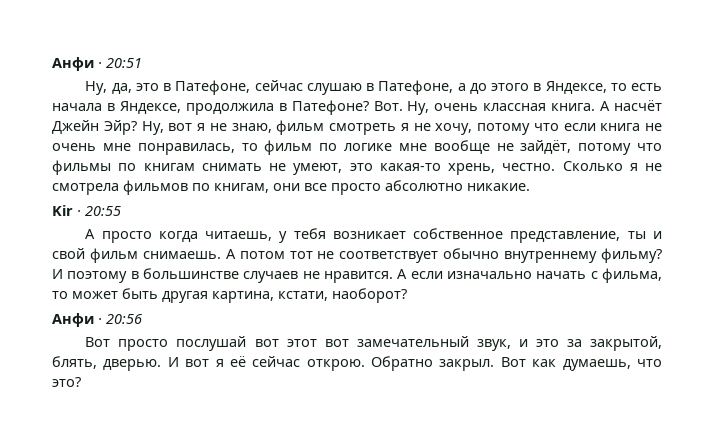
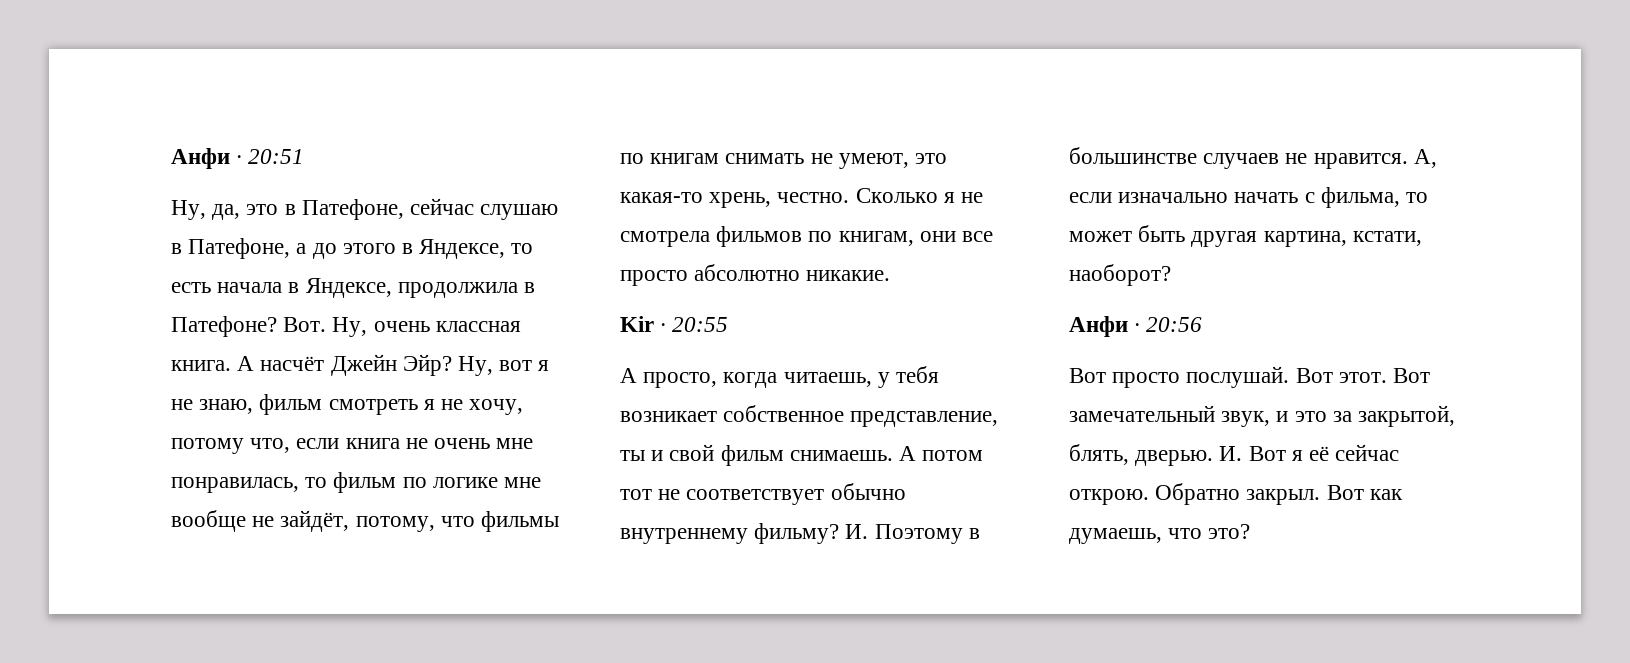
[533,123,559,131] что -> [250,438,291,453] что,
[578,143,632,155] потому -> [355,516,435,532] потому,
[101,231,152,243] просто -> [643,372,718,388] просто,
[52,269,128,283] И поэтому -> [845,524,963,544] И. Поэтому
[397,269,408,279] А -> [1413,149,1437,168] А,
[176,336,349,351] послушай вот этот вот -> [1186,366,1431,388] послушай. Вот этот. Вот
[167,357,210,367] И вот -> [1219,446,1286,461] И. Вот

